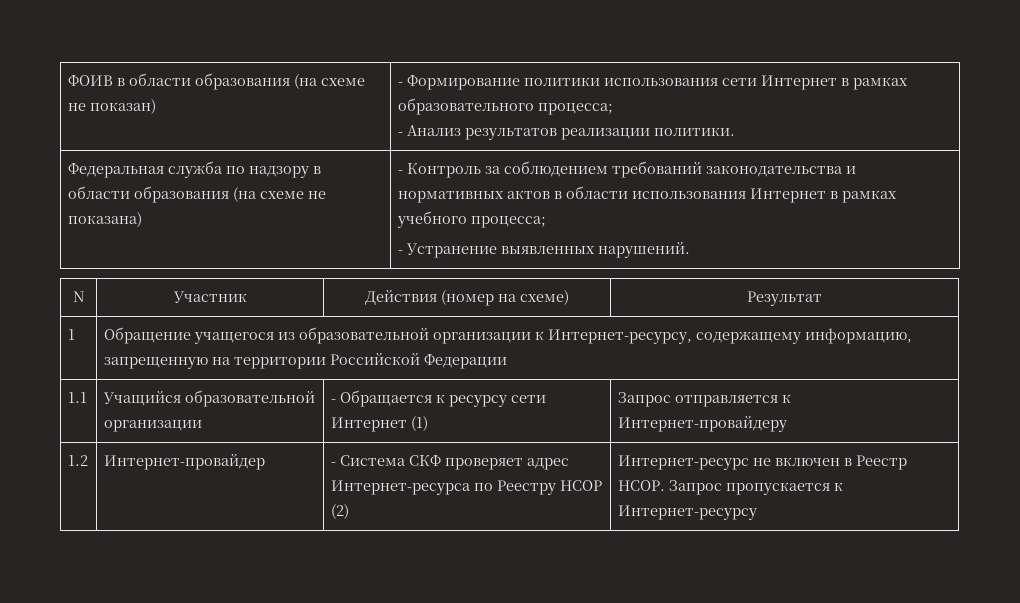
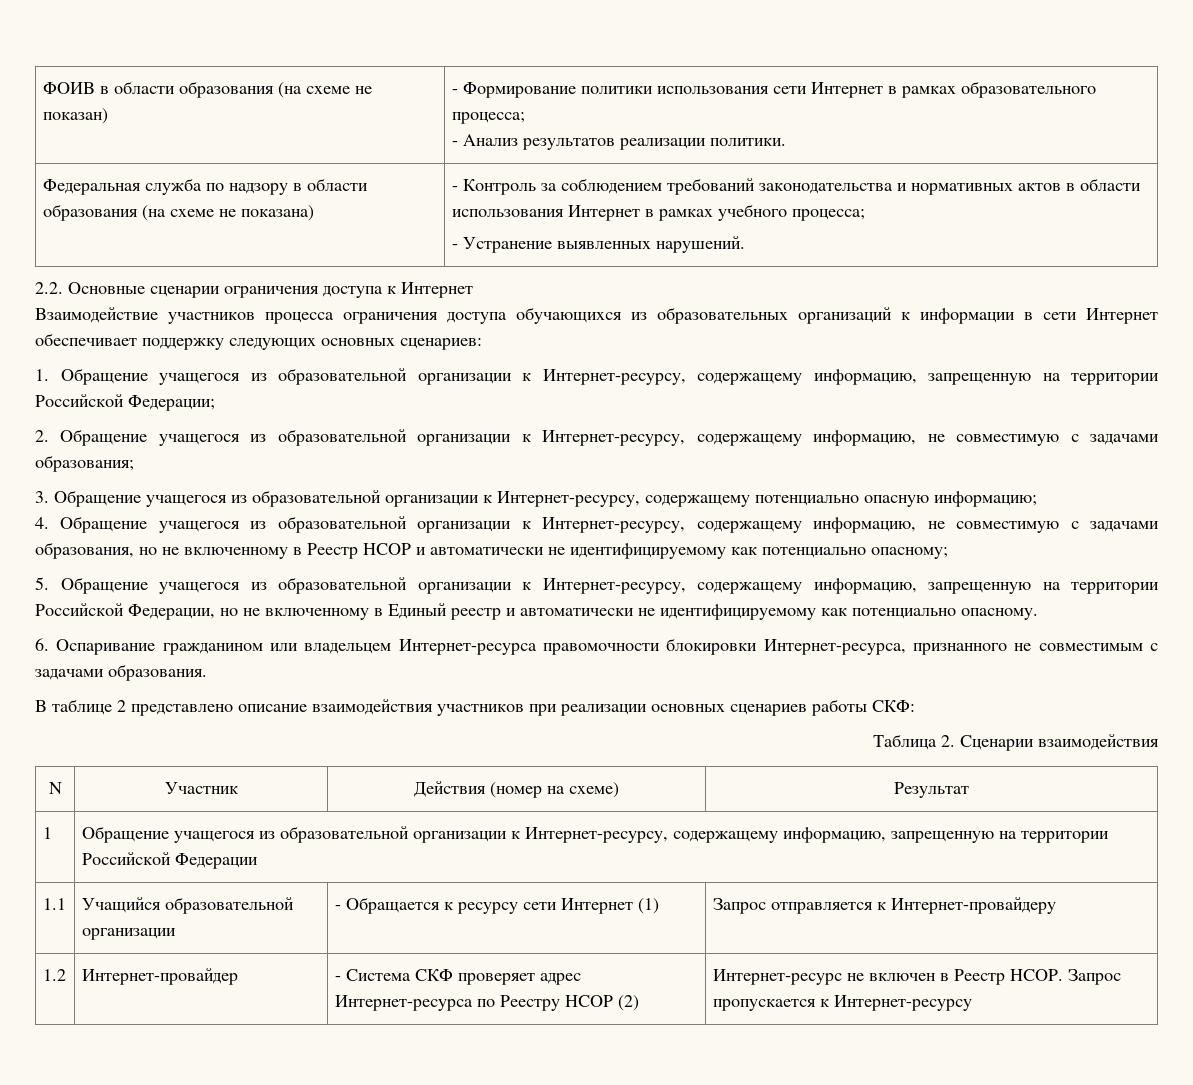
(690, 250) none -> [35,282,473,298] [35,307,1158,324] [35,333,482,350] [35,368,1159,385] [35,394,215,411] [35,429,1159,446] [35,455,134,472] [35,490,1037,507] [35,516,1159,533] [35,542,948,559] [35,577,1159,594] [35,603,1038,620] [35,638,1159,655] [35,664,207,681] [35,699,915,716] [873,734,1159,751] // 2.2. Основные сценарии ограничения доступа к Интернет // Взаимодействие участников процесса ограничения доступа обучающихся из образовательных организаций к информации в сети Интернет обеспечивает поддержку следующих основных сценариев: // 1. Обращение учащегося из образовательной организации к Интернет-ресурсу, содержащему информацию, запрещенную на территории Российской Федерации; // 2. Обращение учащегося из образовательной организации к Интернет-ресурсу, содержащему информацию, не совместимую с задачами образования; // 3. Обращение учащегося из образовательной организации к Интернет-ресурсу, содержащему потенциально опасную информацию; // 4. Обращение учащегося из образовательной организации к Интернет-ресурсу, содержащему информацию, не совместимую с задачами образования, но не включенному в Реестр НСОР и автоматически не идентифицируемому как потенциально опасному; // 5. Обращение учащегося из образовательной организации к Интернет-ресурсу, содержащему информацию, запрещенную на территории Российской Федерации, но не включенному в Единый реестр и автоматически не идентифицируемому как потенциально опасному. // 6. Оспаривание гражданином или владельцем Интернет-ресурса правомочности блокировки Интернет-ресурса, признанного не совместимым с задачами образования. // В таблице 2 представлено описание взаимодействия участников при реализации основных сценариев работы СКФ: // Таблица 2. Сценарии взаимодействия

